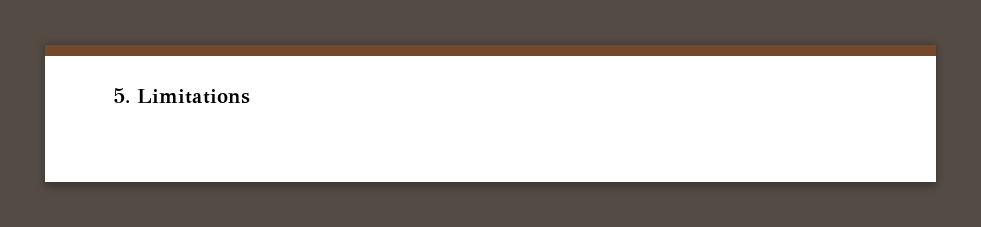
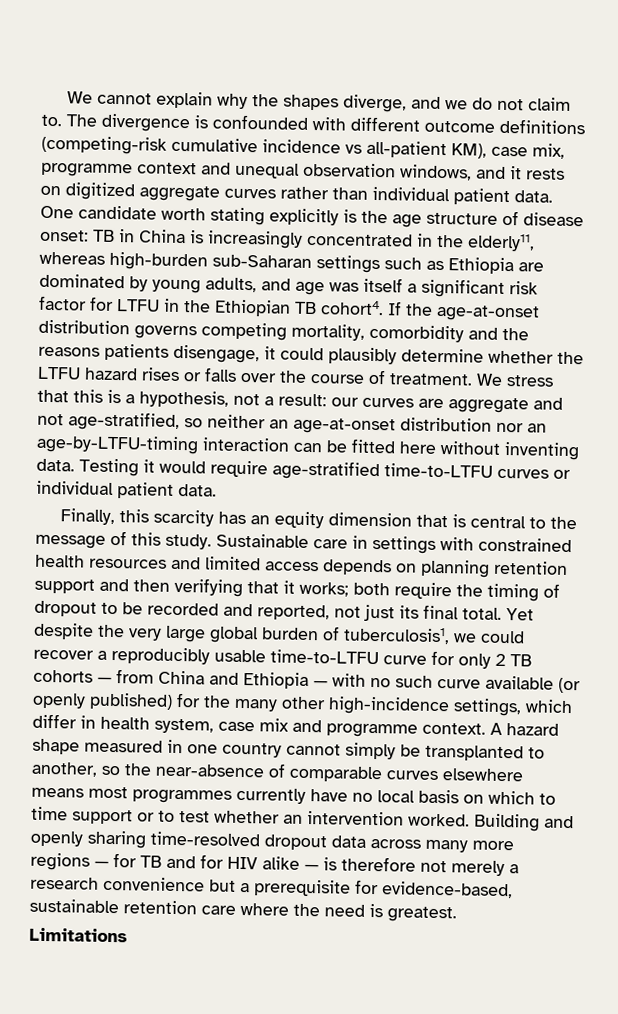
[113,88,130,103] 5. -> [66,91,571,113] [41,113,585,135] [41,135,565,159] [41,162,565,181] [40,182,553,206] [40,205,584,228] [40,229,535,252] [39,251,544,275] [39,273,538,298] [38,295,540,322] [38,319,529,343] [38,343,584,365] [37,366,554,387] [37,389,563,414] [37,411,547,435] [36,434,580,461] [36,458,571,481] [36,480,217,499] [59,508,577,530] [35,530,572,554] [35,554,568,578] [34,577,560,602] [34,600,534,622] [33,622,525,645] [33,646,532,669] [33,669,581,694] [32,692,573,717] [32,713,559,738] [32,738,545,762] [31,761,523,783] [31,786,556,805] [31,806,574,832] [30,830,514,853] [30,852,519,877] [30,876,513,899] [29,898,457,923] We cannot explain why the shapes diverge, and we do not claim to. The divergence is confounded with different outcome definitions (competing-risk cumulative incidence vs all-patient KM), case mix, programme context and unequal observation windows, and it rests on digitized aggregate curves rather than individual patient data. One candidate worth stating explicitly is the age structure of disease onset: TB in China is increasingly concentrated in the elderly11, whereas high-burden sub-Saharan settings such as Ethiopia are dominated by young adults, and age was itself a significant risk factor for LTFU in the Ethiopian TB cohort4. If the age-at-onset distribution governs competing mortality, comorbidity and the reasons patients disengage, it could plausibly determine whether the LTFU hazard rises or falls over the course of treatment. We stress that this is a hypothesis, not a result: our curves are aggregate and not age-stratified, so neither an age-at-onset distribution nor an age-by-LTFU-timing interaction can be fitted here without inventing data. Testing it would require age-stratified time-to-LTFU curves or individual patient data. // Finally, this scarcity has an equity dimension that is central to the message of this study. Sustainable care in settings with constrained health resources and limited access depends on planning retention support and then verifying that it works; both require the timing of dropout to be recorded and reported, not just its final total. Yet despite the very large global burden of tuberculosis1, we could recover a reproducibly usable time-to-LTFU curve for only 2 TB cohorts — from China and Ethiopia — with no such curve available (or openly published) for the many other high-incidence settings, which differ in health system, case mix and programme context. A hazard shape measured in one country cannot simply be transplanted to another, so the near-absence of comparable curves elsewhere means most programmes currently have no local basis on which to time support or to test whether an intervention worked. Building and openly sharing time-resolved dropout data across many more regions — for TB and for HIV alike — is therefore not merely a research convenience but a prerequisite for evidence-based, sustainable retention care where the need is greatest. //

